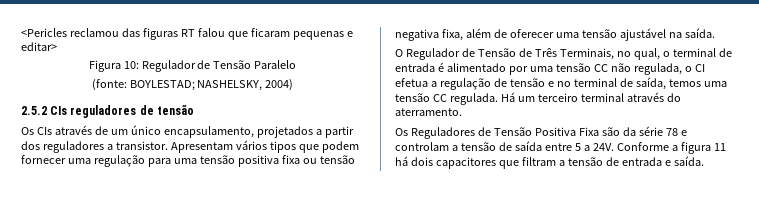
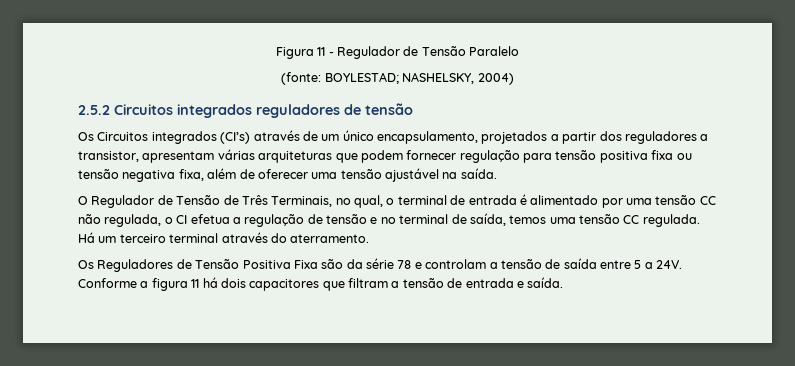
[21,28,353,40] [21,42,57,51] [88,60,139,72] <Pericles reclamou das figuras RT falou que ficaram pequenas e editar> // Figura 10: -> [275,47,334,59] Figura 11 -
[50,106,68,115] CIs -> [114,104,252,118] Circuitos integrados
[36,127,52,135] CIs -> [97,131,251,144] Circuitos integrados (CI’s)
[115,140,296,153] transistor. Apresentam vários tipos -> [78,149,333,163] transistor, apresentam várias arquiteturas
[67,158,91,164] uma -> (457, 155) none
[173,158,197,164] uma -> (552, 158) none

